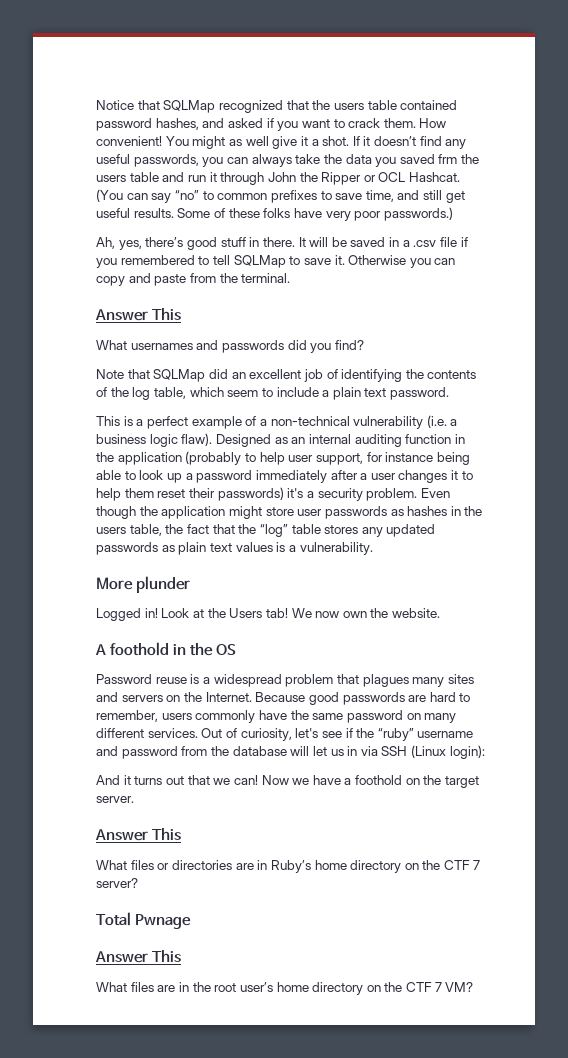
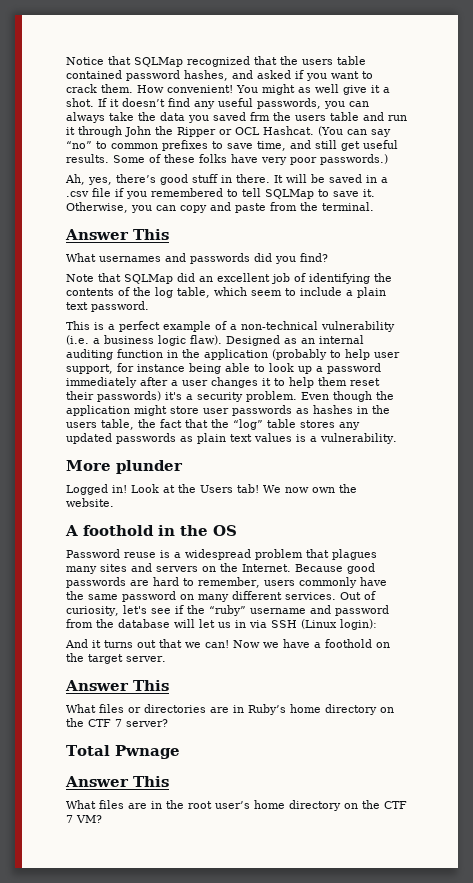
[348,255,407,265] Otherwise -> [66,202,128,213] Otherwise,

